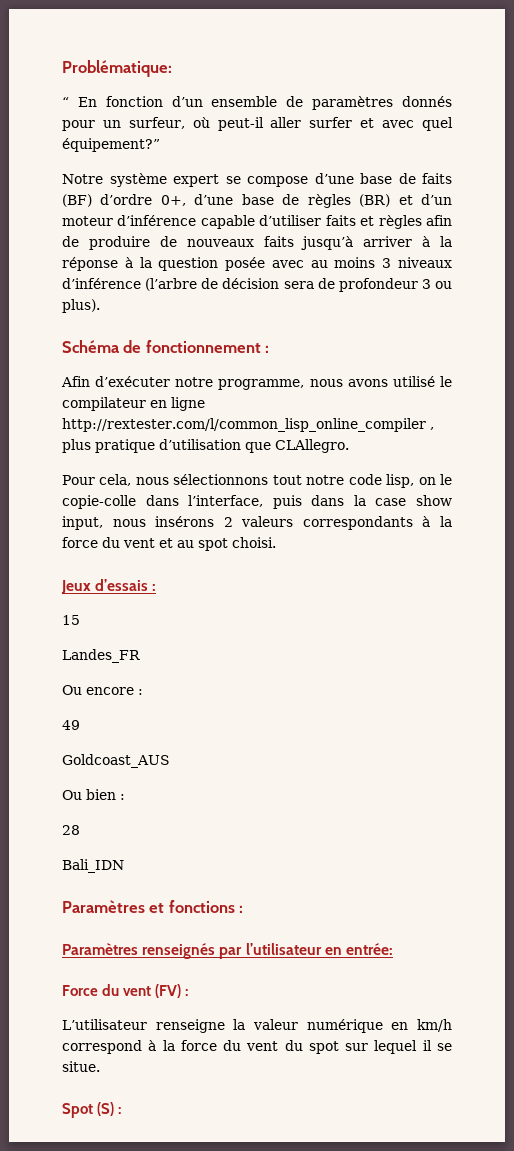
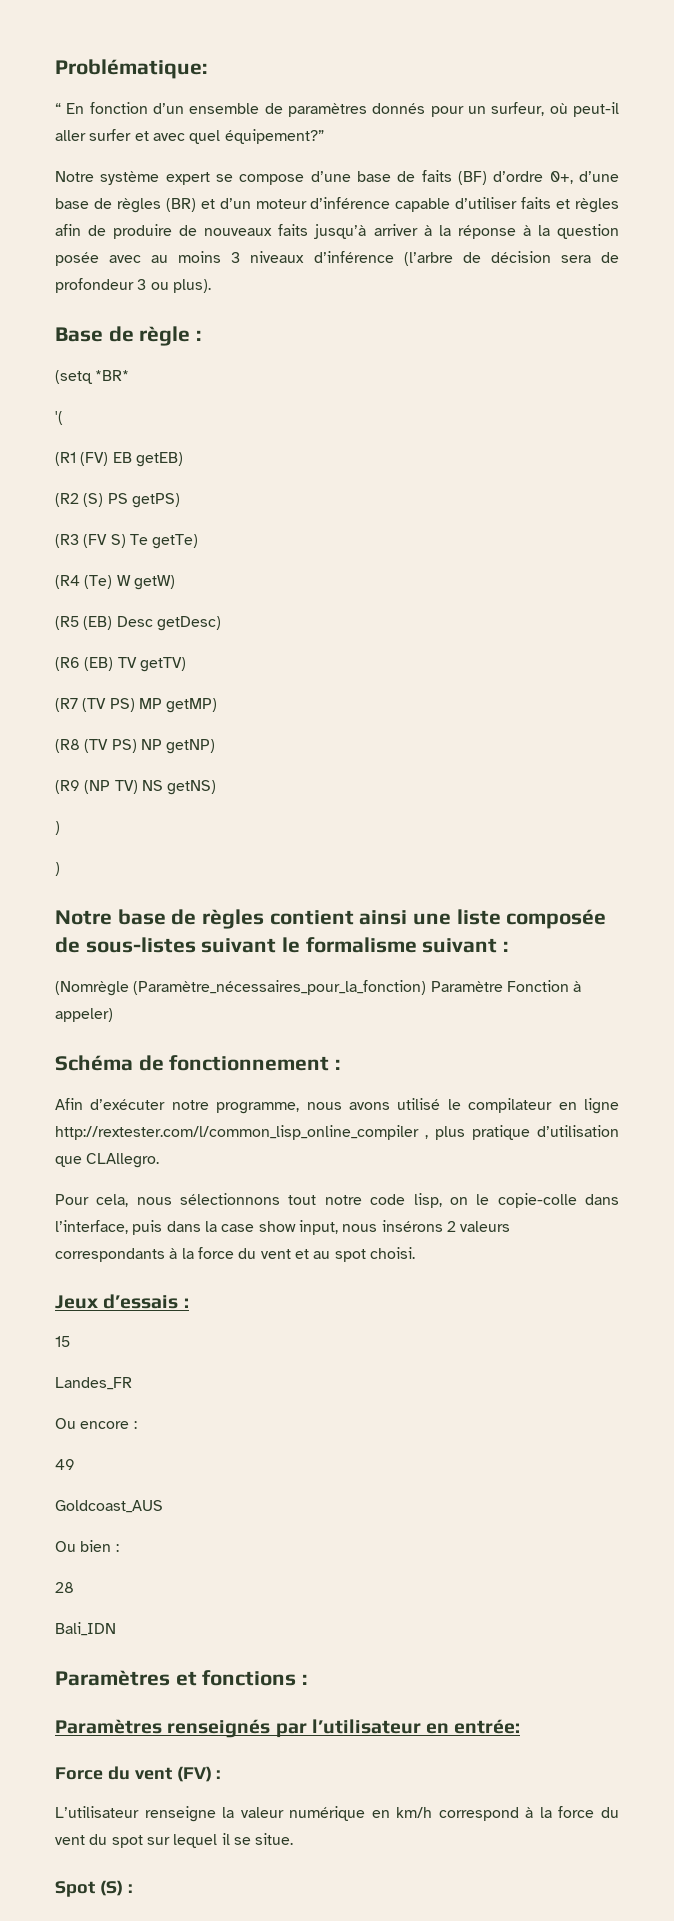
(100, 306) none -> [55,326,202,346] [55,370,130,384] [55,411,63,425] [55,452,183,467] [55,493,180,508] [55,534,199,549] [55,575,175,590] [55,616,221,631] [55,657,186,672] [55,698,218,713] [55,739,216,754] [55,780,217,795] [55,821,60,835] [55,862,60,876] [55,909,607,929] [55,937,509,953] [55,980,582,996] [55,1008,113,1022] // Base de règle : // (setq *BR* // '( // (R1 (FV) EB getEB) // (R2 (S) PS getPS) // (R3 (FV S) Te getTe) // (R4 (Te) W getW) // (R5 (EB) Desc getDesc) // (R6 (EB) TV getTV) // (R7 (TV PS) MP getMP) // (R8 (TV PS) NP getNP) // (R9 (NP TV) NS getNS) // ) // ) // Notre base de règles contient ainsi une liste composée de sous-listes suivant le formalisme suivant : // (Nomrègle (Paramètre_nécessaires_pour_la_fonction) Paramètre Fonction à appeler)

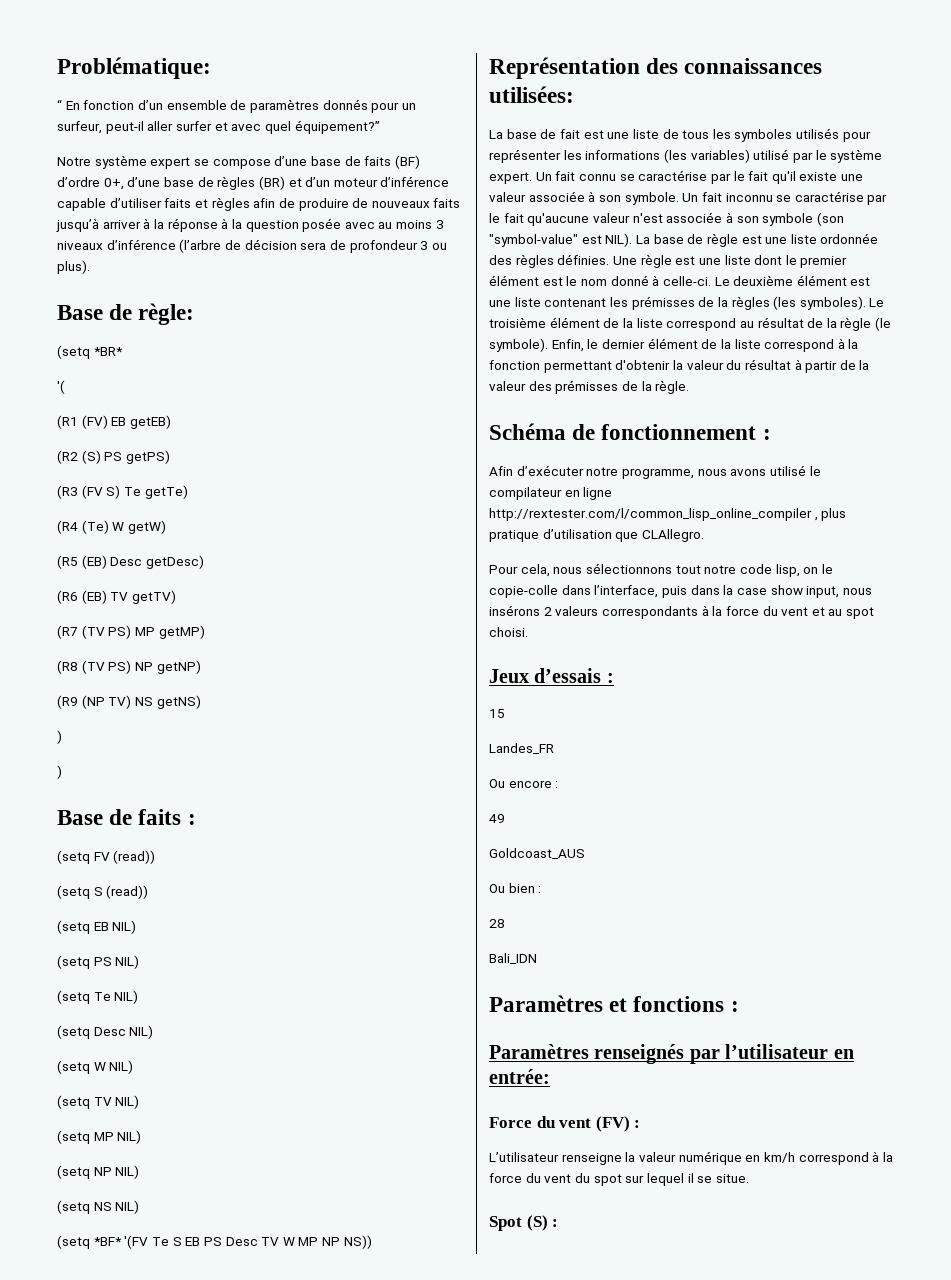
[549,103,568,114] où -> (102, 127) none
[139,326,202,346] règle : -> [138,303,195,325] règle:
[55,909,607,929] [55,937,509,953] [55,980,582,996] [55,1008,113,1022] Notre base de règles contient ainsi une liste composée de sous-listes suivant le formalisme suivant : // (Nomrègle (Paramètre_nécessaires_pour_la_fonction) Paramètre Fonction à appeler) -> [57,809,196,825] [57,850,156,864] [57,885,149,899] [57,920,137,934] [57,955,140,969] [57,990,139,1004] [57,1025,154,1039] [57,1060,134,1074] [57,1095,140,1109] [57,1130,142,1144] [57,1165,140,1179] [57,1200,140,1214] [57,1235,372,1249] [489,57,823,79] [489,86,574,103] [489,128,871,142] [489,149,883,163] [489,170,864,184] [489,191,888,205] [489,212,844,226] [489,233,879,247] [489,254,848,268] [489,275,871,286] [489,296,885,310] [489,317,892,331] [489,338,859,352] [489,359,870,373] [489,380,690,394] Base de faits : // (setq FV (read)) // (setq S (read)) // (setq EB NIL) // (setq PS NIL) // (setq Te NIL) // (setq Desc NIL) // (setq W NIL) // (setq TV NIL) // (setq MP NIL) // (setq NP NIL) // (setq NS NIL) // (setq *BF* '(FV Te S EB PS Desc TV W MP NP NS)) // Représentation des connaissances utilisées: // La base de fait est une liste de tous les symboles utilisés pour représenter les informations (les variables) utilisé par le système expert. Un fait connu se caractérise par le fait qu'il existe une valeur associée à son symbole. Un fait inconnu se caractérise par le fait qu'aucune valeur n'est associée à son symbole (son "symbol-value" est NIL). La base de règle est une liste ordonnée des règles définies. Une règle est une liste dont le premier élément est le nom donné à celle-ci. Le deuxième élément est une liste contenant les prémisses de la règles (les symboles). Le troisième élément de la liste correspond au résultat de la règle (le symbole). Enfin, le dernier élément de la liste correspond à la fonction permettant d'obtenir la valeur du résultat à partir de la valeur des prémisses de la règle.

